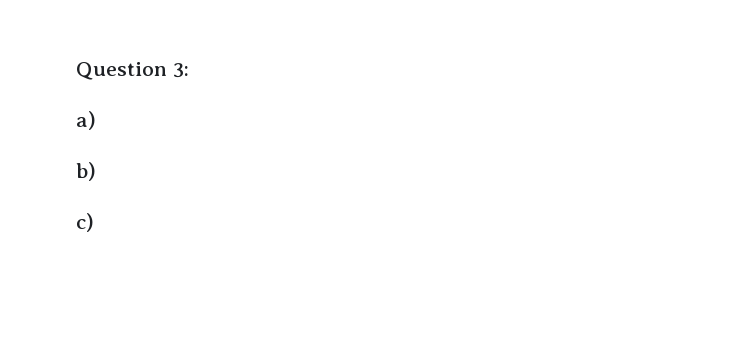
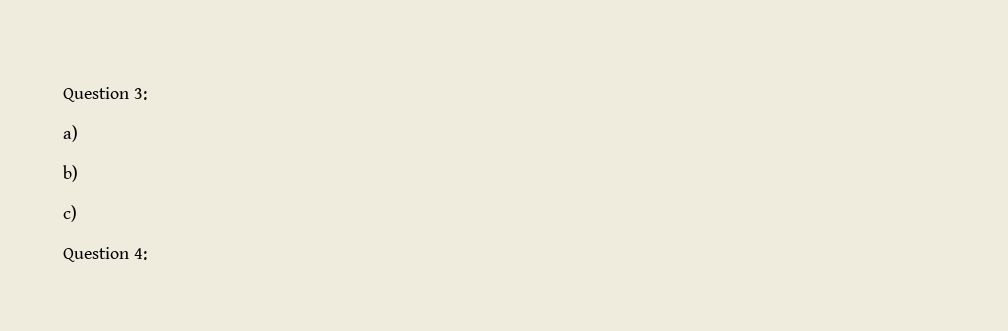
(94, 222) none -> [63,247,147,262] // Question 4:

